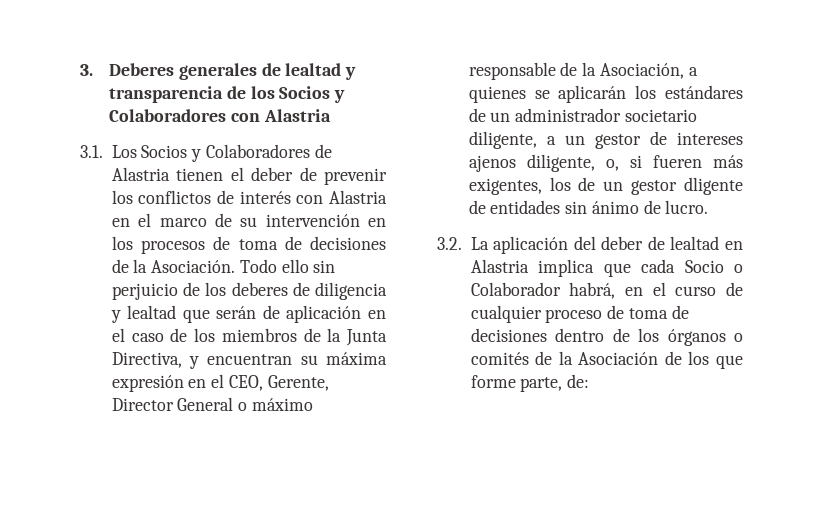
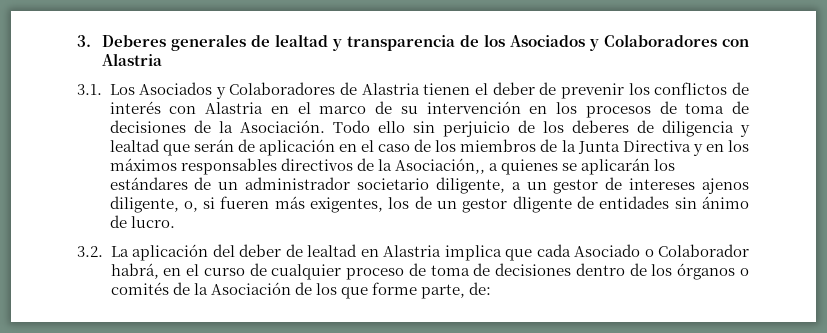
[279,86,331,99] Socios -> [510,35,586,47] Asociados
[141,145,188,158] Socios -> [139,82,213,95] Asociados
[111,352,387,369] [111,374,329,392] [111,397,313,411] [468,62,684,80] Directiva, y encuentran su máxima expresión en el CEO, Gerente, Director General o máximo responsable de la Asociación, -> [622,140,749,156] [109,158,485,175] Directiva y en los máximos responsables directivos de la Asociación,,
[684,260,724,273] Socio -> [574,244,640,257] Asociado

